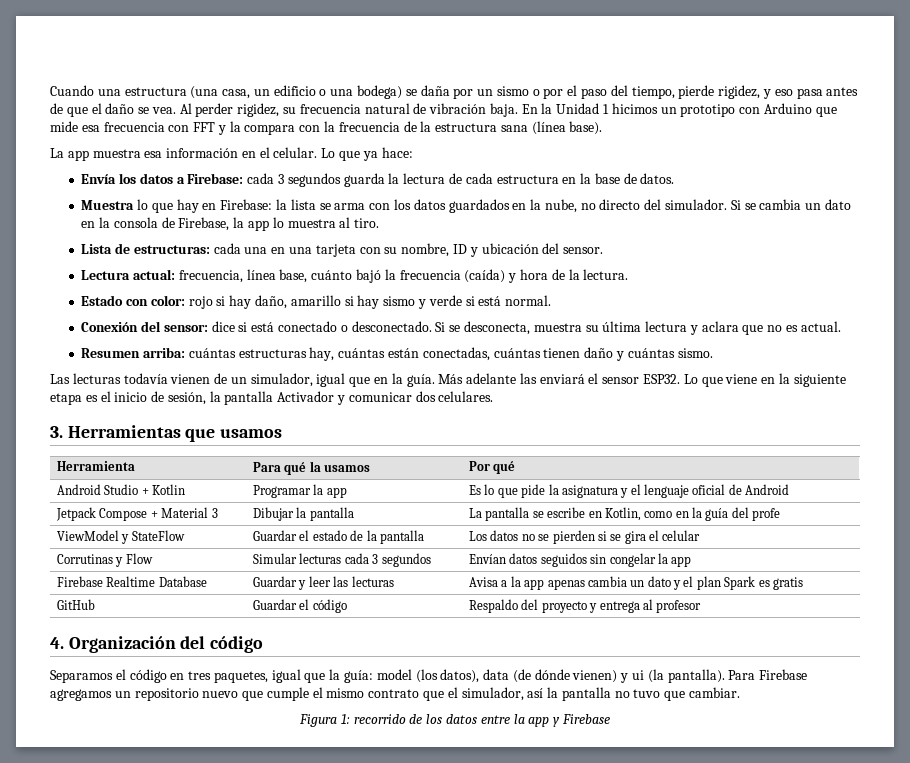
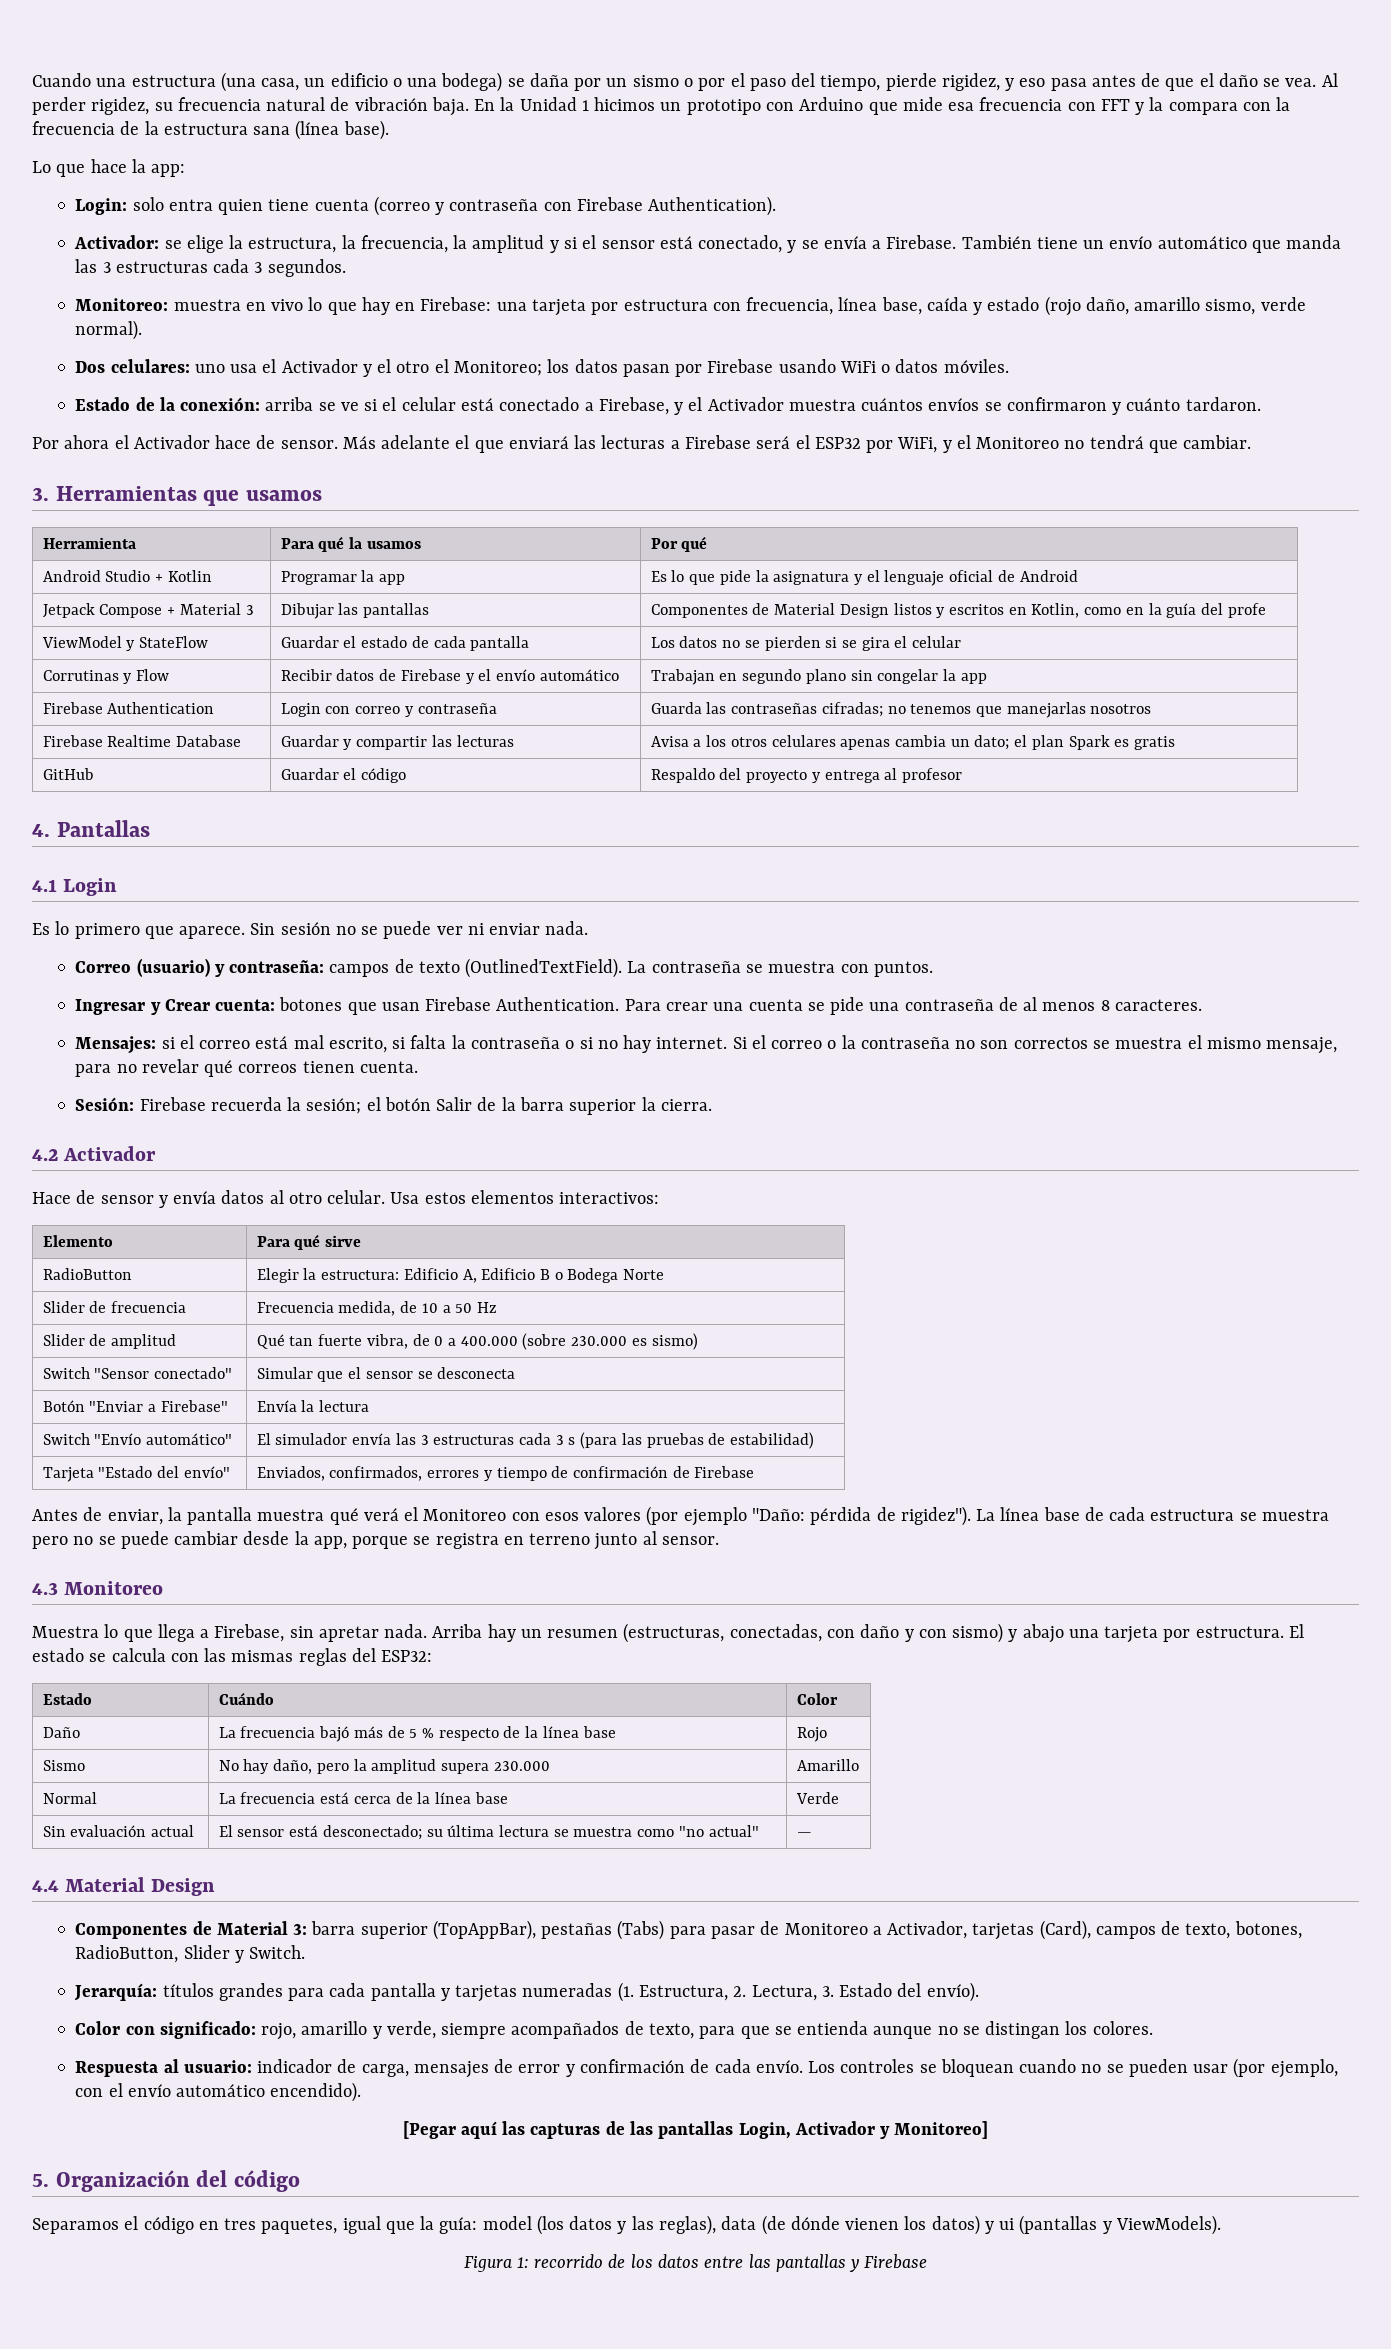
[50,147,413,161] [81,173,675,187] [81,200,135,210] La app muestra esa información en el celular. Lo que ya hace: // Envía los datos a Firebase: cada 3 segundos guarda la lectura de cada estructura en la base de datos. // Muestra -> [32,159,186,177] [75,196,777,216] [74,235,1342,253] [75,259,346,277] [75,298,304,311] Lo que hace la app: // Login: solo entra quien tiene cuenta (correo y contraseña con Firebase Authentication). // Activador: se elige la estructura, la frecuencia, la amplitud y si el sensor está conectado, y se envía a Firebase. También tiene un envío automático que manda las 3 estructuras cada 3 segundos. // Monitoreo: muestra en vivo
[276,199,851,213] [81,217,380,231] [81,243,604,257] [81,269,629,283] [81,295,552,309] [81,321,841,335] [81,347,713,361] [50,373,846,387] [50,391,494,405] la lista se arma con los datos guardados en la nube, no directo del simulador. Si se cambia un dato en la consola de Firebase, la app lo muestra al tiro. // Lista de estructuras: cada una en una tarjeta con su nombre, ID y ubicación del sensor. // Lectura actual: frecuencia, línea base, cuánto bajó la frecuencia (caída) y hora de la lectura. // Estado con color: rojo si hay daño, amarillo si hay sismo y verde si está normal. // Conexión del sensor: dice si está conectado o desconectado. Si se desconecta, muestra su última lectura y aclara que no es actual. // Resumen arriba: cuántas estructuras hay, cuántas están conectadas, cuántas tienen daño y cuántas sismo. // Las lecturas todavía vienen de un simulador, igual que en la guía. Más adelante las enviará el sensor ESP32. Lo que viene en la siguiente etapa es el inicio de sesión, la pantalla Activador y comunicar dos celulares. -> [496,296,1306,316] [75,320,143,340] [75,359,1009,377] [75,397,1261,415] [32,435,1252,453] una tarjeta por estructura con frecuencia, línea base, caída y estado (rojo daño, amarillo sismo, verde normal). // Dos celulares: uno usa el Activador y el otro el Monitoreo; los datos pasan por Firebase usando WiFi o datos móviles. // Estado de la conexión: arriba se ve si el celular está conectado a Firebase, y el Activador muestra cuántos envíos se confirmaron y cuánto tardaron. // Por ahora el Activador hace de sensor. Más adelante el que enviará las lecturas a Firebase será el ESP32 por WiFi, y el Monitoreo no tendrá que cambiar.
[296,507,354,521] [469,507,586,521] la pantalla | La pantalla se escribe -> [338,603,430,618] [650,603,1004,618] las pantallas | Componentes de Material Design listos y escritos
[366,530,377,541] la -> [433,636,466,648] cada
[253,553,431,567] [469,553,692,567] Simular lecturas cada 3 segundos | Envían datos seguidos sin congelar la app -> [280,669,619,684] [650,669,987,685] [42,702,215,714] [280,703,497,717] [650,702,1152,718] Recibir datos de Firebase y el envío automático | Trabajan en segundo plano sin congelar la app // Firebase Authentication | Login con correo y contraseña | Guarda las contraseñas cifradas; no tenemos que manejarlas nosotros
[308,576,331,587] leer -> [356,736,428,750] compartir
[510,576,545,590] la app -> [706,735,836,747] los otros celulares
[647,576,682,590] dato y -> [974,735,1010,750] dato;
(64, 643) none -> [56,820,150,837] [32,878,118,896] [32,921,589,939] [75,958,933,978] [75,997,1202,1015] [75,1035,1338,1054] [75,1059,418,1077] [75,1097,712,1115] [32,1146,157,1161] [32,1190,660,1208] [42,1235,113,1247] [256,1234,362,1250] [42,1268,132,1280] [256,1268,665,1283] [42,1301,187,1313] [256,1301,497,1316] [42,1334,177,1349] [256,1333,698,1350] [42,1367,233,1379] [256,1367,516,1382] [42,1400,228,1412] [256,1400,370,1412] [42,1433,233,1445] [256,1432,815,1449] [42,1466,230,1482] [256,1466,755,1481] [32,1506,1329,1526] [32,1531,719,1550] [32,1581,164,1595] [32,1623,1304,1643] [32,1648,433,1666] [42,1693,92,1705] [218,1692,274,1705] [796,1693,838,1705] [42,1727,80,1738] [218,1726,616,1742] [796,1727,827,1742] [42,1760,85,1771] [218,1759,550,1774] [796,1759,859,1771] [42,1792,97,1804] [218,1792,508,1804] [795,1792,839,1804] [42,1825,195,1837] [218,1825,759,1840] [796,1832,812,1837] [32,1877,216,1896] [75,1920,1302,1940] [75,1945,306,1963] [74,1982,979,2002] [75,2021,1153,2040] [75,2058,1338,2078] [75,2082,362,2102] [402,2121,989,2139] [32,2174,49,2187] Pantallas // 4.1 Login // Es lo primero que aparece. Sin sesión no se puede ver ni enviar nada. // Correo (usuario) y contraseña: campos de texto (OutlinedTextField). La contraseña se muestra con puntos. // Ingresar y Crear cuenta: botones que usan Firebase Authentication. Para crear una cuenta se pide una contraseña de al menos 8 caracteres. // Mensajes: si el correo está mal escrito, si falta la contraseña o si no hay internet. Si el correo o la contraseña no son correctos se muestra el mismo mensaje, para no revelar qué correos tienen cuenta. // Sesión: Firebase recuerda la sesión; el botón Salir de la barra superior la cierra. // 4.2 Activador // Hace de sensor y envía datos al otro celular. Usa estos elementos interactivos: // Elemento | Para qué sirve // RadioButton | Elegir la estructura: Edificio A, Edificio B o Bodega Norte // Slider de frecuencia | Frecuencia medida, de 10 a 50 Hz // Slider de amplitud | Qué tan fuerte vibra, de 0 a 400.000 (sobre 230.000 es sismo) // Switch "Sensor conectado" | Simular que el sensor se desconecta // Botón "Enviar a Firebase" | Envía la lectura // Switch "Envío automático" | El simulador envía las 3 estructuras cada 3 s (para las pruebas de estabilidad) // Tarjeta "Estado del envío" | Enviados, confirmados, errores y tiempo de confirmación de Firebase // Antes de enviar, la pantalla muestra qué verá el Monitoreo con esos valores (por ejemplo "Daño: pérdida de rigidez"). La línea base de cada estructura se muestra pero no se puede cambiar desde la app, porque se registra en terreno junto al sensor. // 4.3 Monitoreo // Muestra lo que llega a Firebase, sin apretar nada. Arriba hay un resumen (estructuras, conectadas, con daño y con sismo) y abajo una tarjeta por estructura. El estado se calcula con las mismas reglas del ESP32: // Estado | Cuándo | Color // Daño | La frecuencia bajó más de 5 % respecto de la línea base | Rojo // Sismo | No hay daño, pero la amplitud supera 230.000 | Amarillo // Normal | La frecuencia está cerca de la línea base | Verde // Sin evaluación actual | El sensor está desconectado; su última lectura se muestra como "no actual" | — // 4.4 Material Design // Componentes de Material 3: barra superior (TopAppBar), pestañas (Tabs) para pasar de Monitoreo a Activador, tarjetas (Card), campos de texto, botones, RadioButton, Slider y Switch. // Jerarquía: títulos grandes para cada pantalla y tarjetas numeradas (1. Estructura, 2. Lectura, 3. Estado del envío). // Color con significado: rojo, amarillo y verde, siempre acompañados de texto, para que se entienda aunque no se distingan los colores. // Respuesta al usuario: indicador de carga, mensajes de error y confirmación de cada envío. Los controles se bloquean cuando no se pueden usar (por ejemplo, con el envío automático encendido). // [Pegar aquí las capturas de las pantallas Login, Activador y Monitoreo] // 5.
[440,669,808,683] [50,687,741,701] datos), data (de dónde vienen) y ui (la pantalla). Para Firebase agregamos un repositorio nuevo que cumple el mismo contrato que el simulador, así la pantalla no tuvo que cambiar. -> [569,2215,1221,2235] datos y las reglas), data (de dónde vienen los datos) y ui (pantallas y ViewModels).
[513,714,550,727] la app -> [748,2254,846,2272] las pantallas

